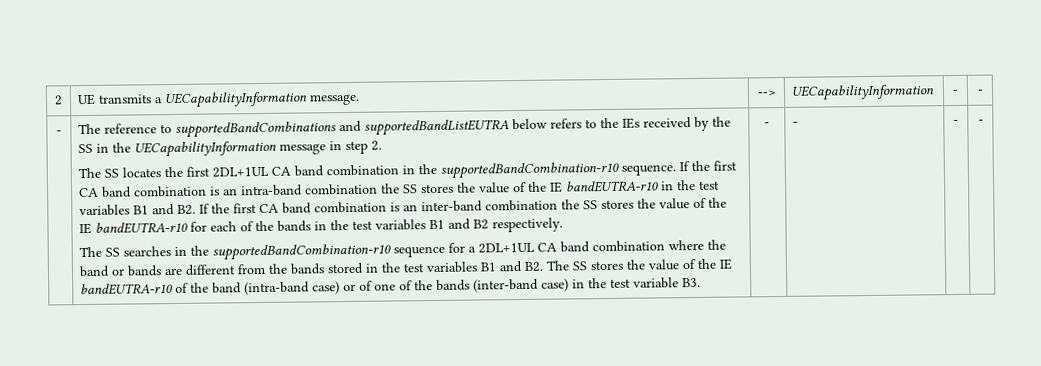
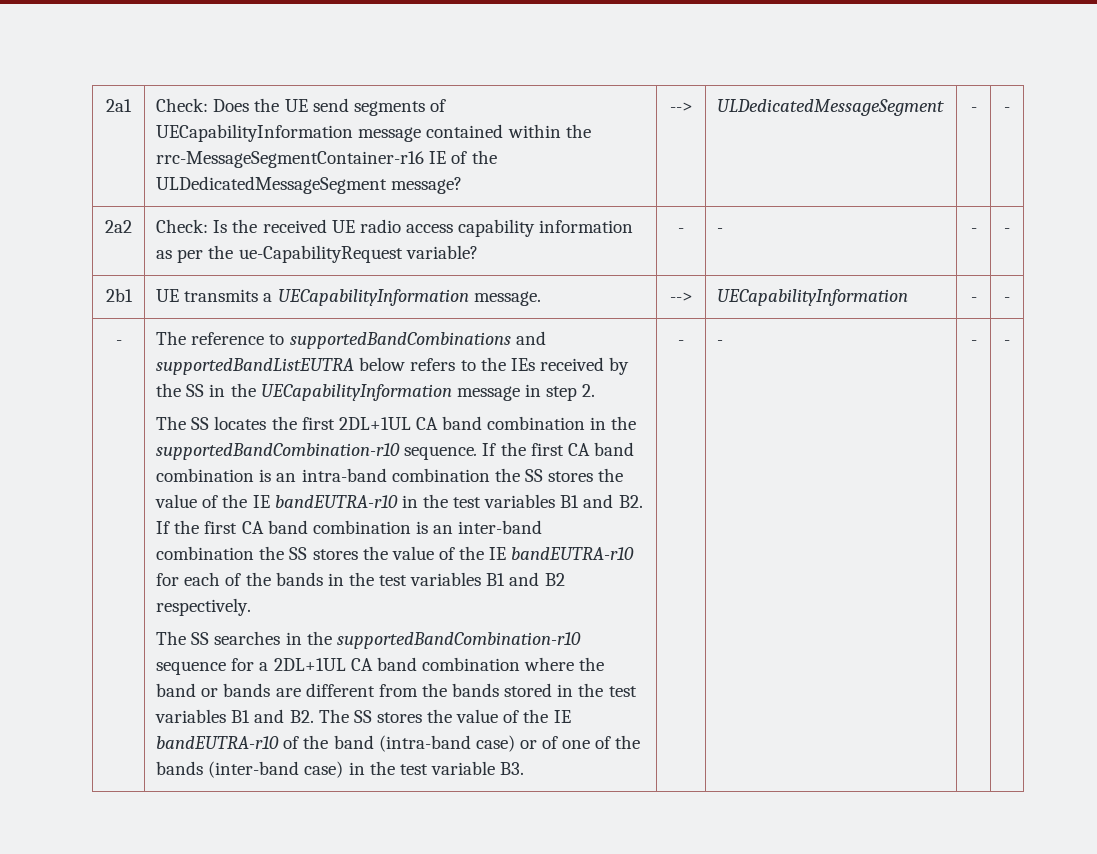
[54,95,63,106] 2 -> [106,99,132,112] [156,98,446,116] [156,124,591,142] [156,150,497,168] [156,176,463,194] [669,102,693,112] [717,99,945,116] [970,107,977,112] [1004,107,1010,112] [105,220,132,233] [156,219,634,237] [156,245,478,263] [678,228,684,233] [717,228,724,233] [970,228,977,233] [1004,228,1010,233] [105,288,133,302] 2a1 | Check: Does the UE send segments of UECapabilityInformation message contained within the rrc-MessageSegmentContainer-r16 IE of the ULDedicatedMessageSegment message? | --> | ULDedicatedMessageSegment | - | - // 2a2 | Check: Is the received UE radio access capability information as per the ue-CapabilityRequest variable? | - | - | - | - // 2b1

